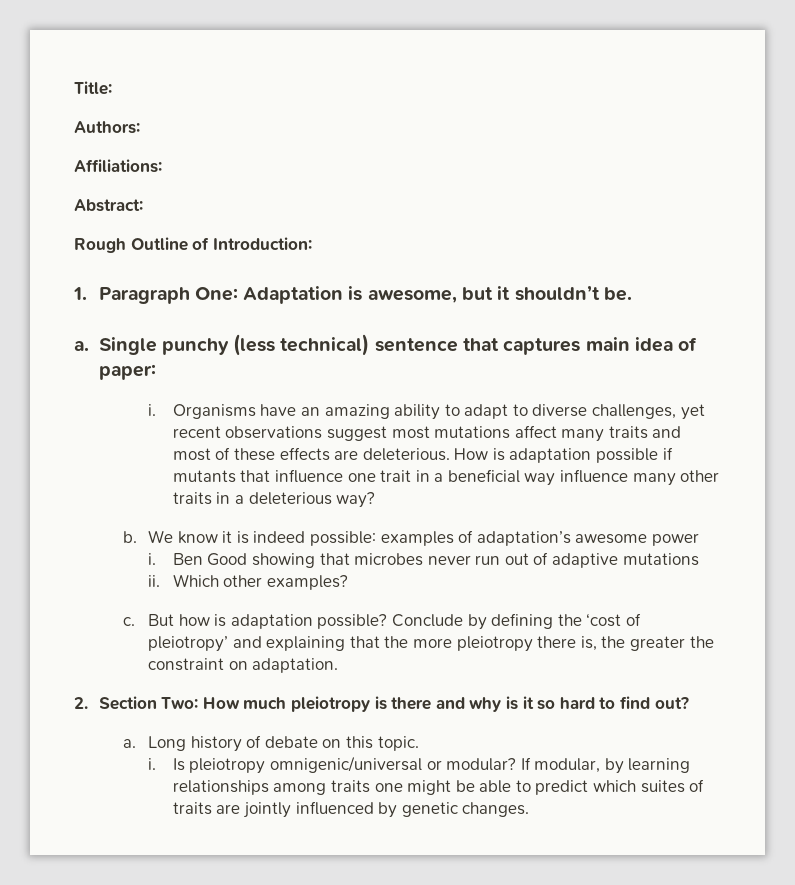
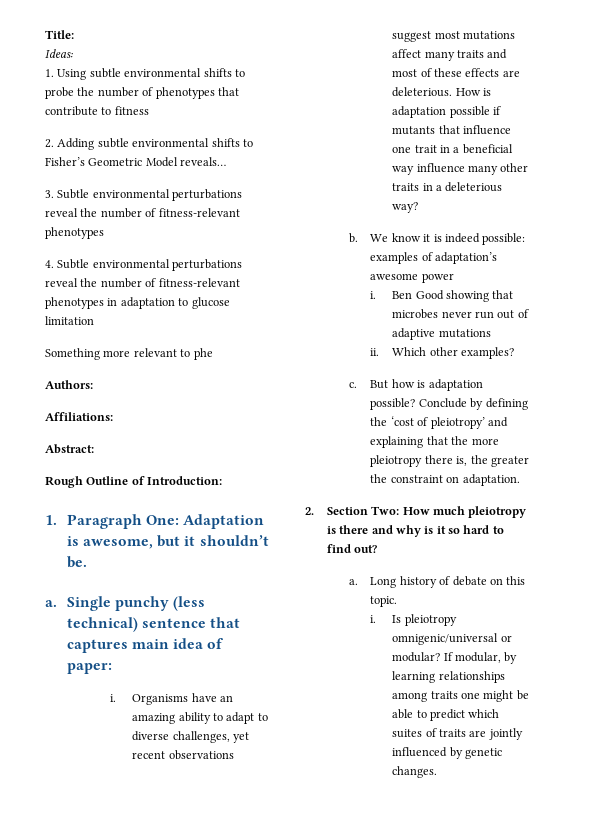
(112, 88) none -> [45,49,73,58] [45,68,245,80] [45,87,239,99] [45,106,149,116] [45,138,253,150] [45,157,227,167] [45,189,243,201] [45,208,240,218] [45,227,104,239] [45,259,243,271] [45,278,240,288] [45,297,230,309] [45,316,94,325] [45,348,213,360] // Ideas: // 1. Using subtle environmental shifts to probe the number of phenotypes that contribute to fitness // 2. Adding subtle environmental shifts to Fisher’s Geometric Model reveals… // 3. Subtle environmental perturbations reveal the number of fitness-relevant phenotypes // 4. Subtle environmental perturbations reveal the number of fitness-relevant phenotypes in adaptation to glucose limitation // Something more relevant to phe

